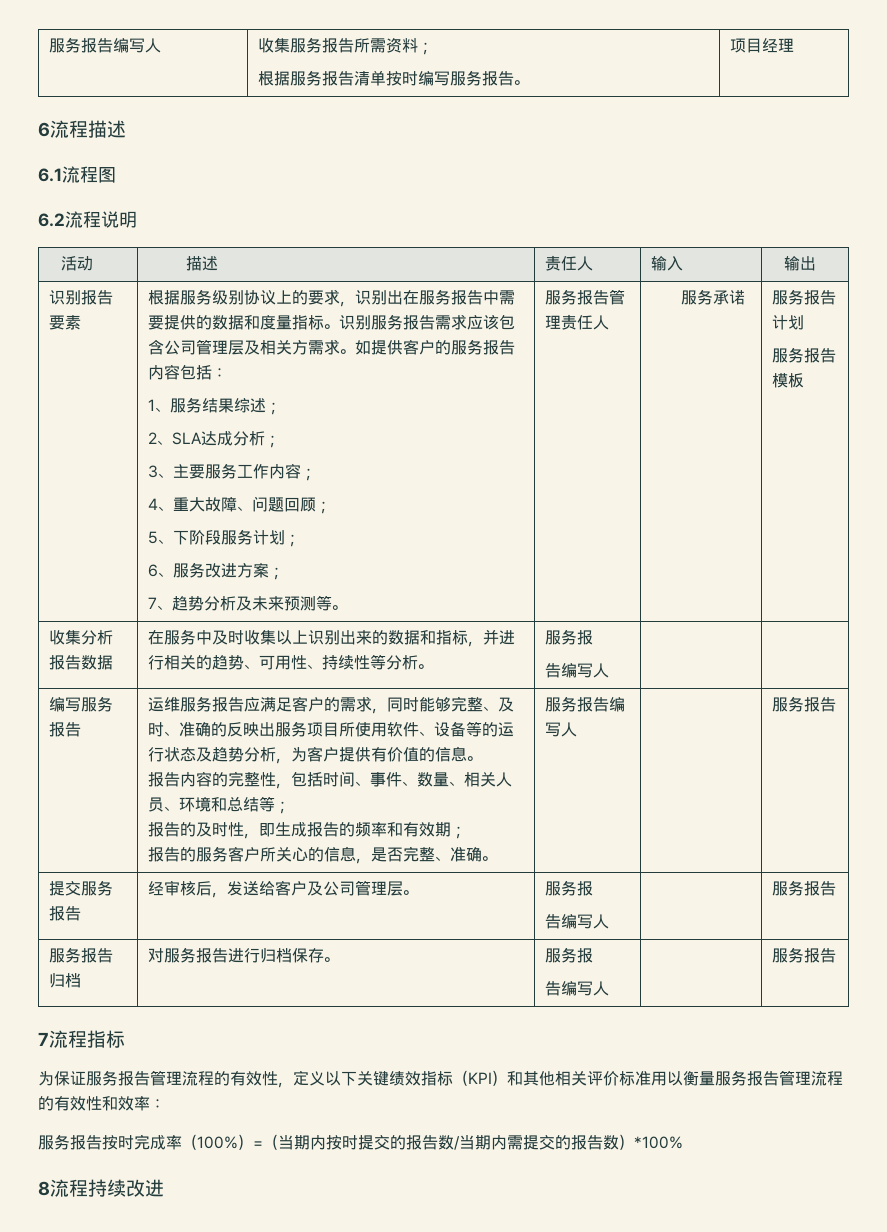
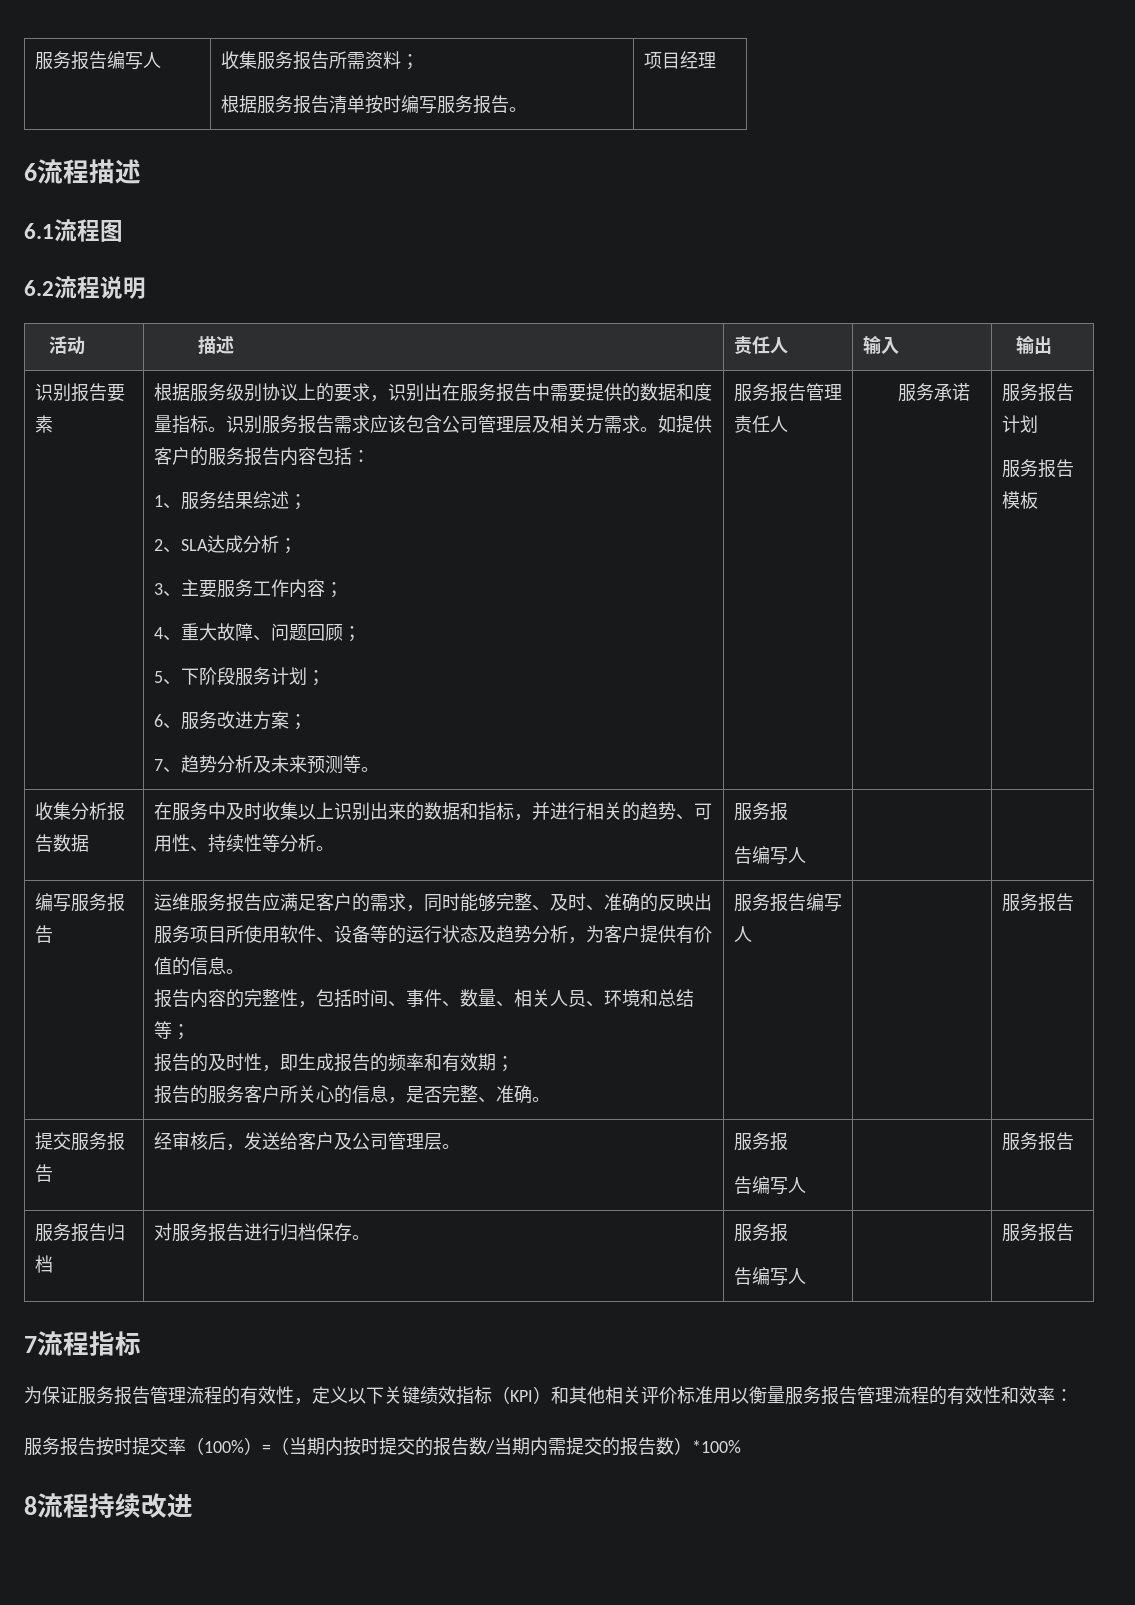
[134,1134,166,1150] 完成 -> [132,1437,168,1455] 提交

